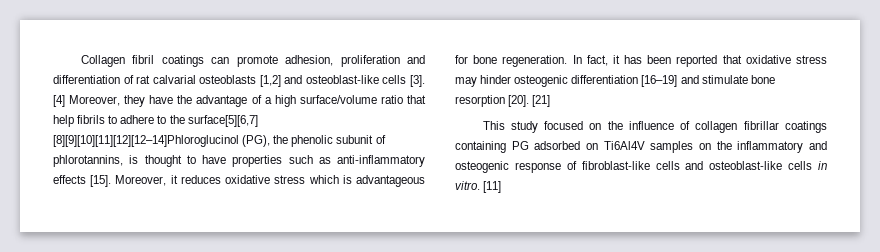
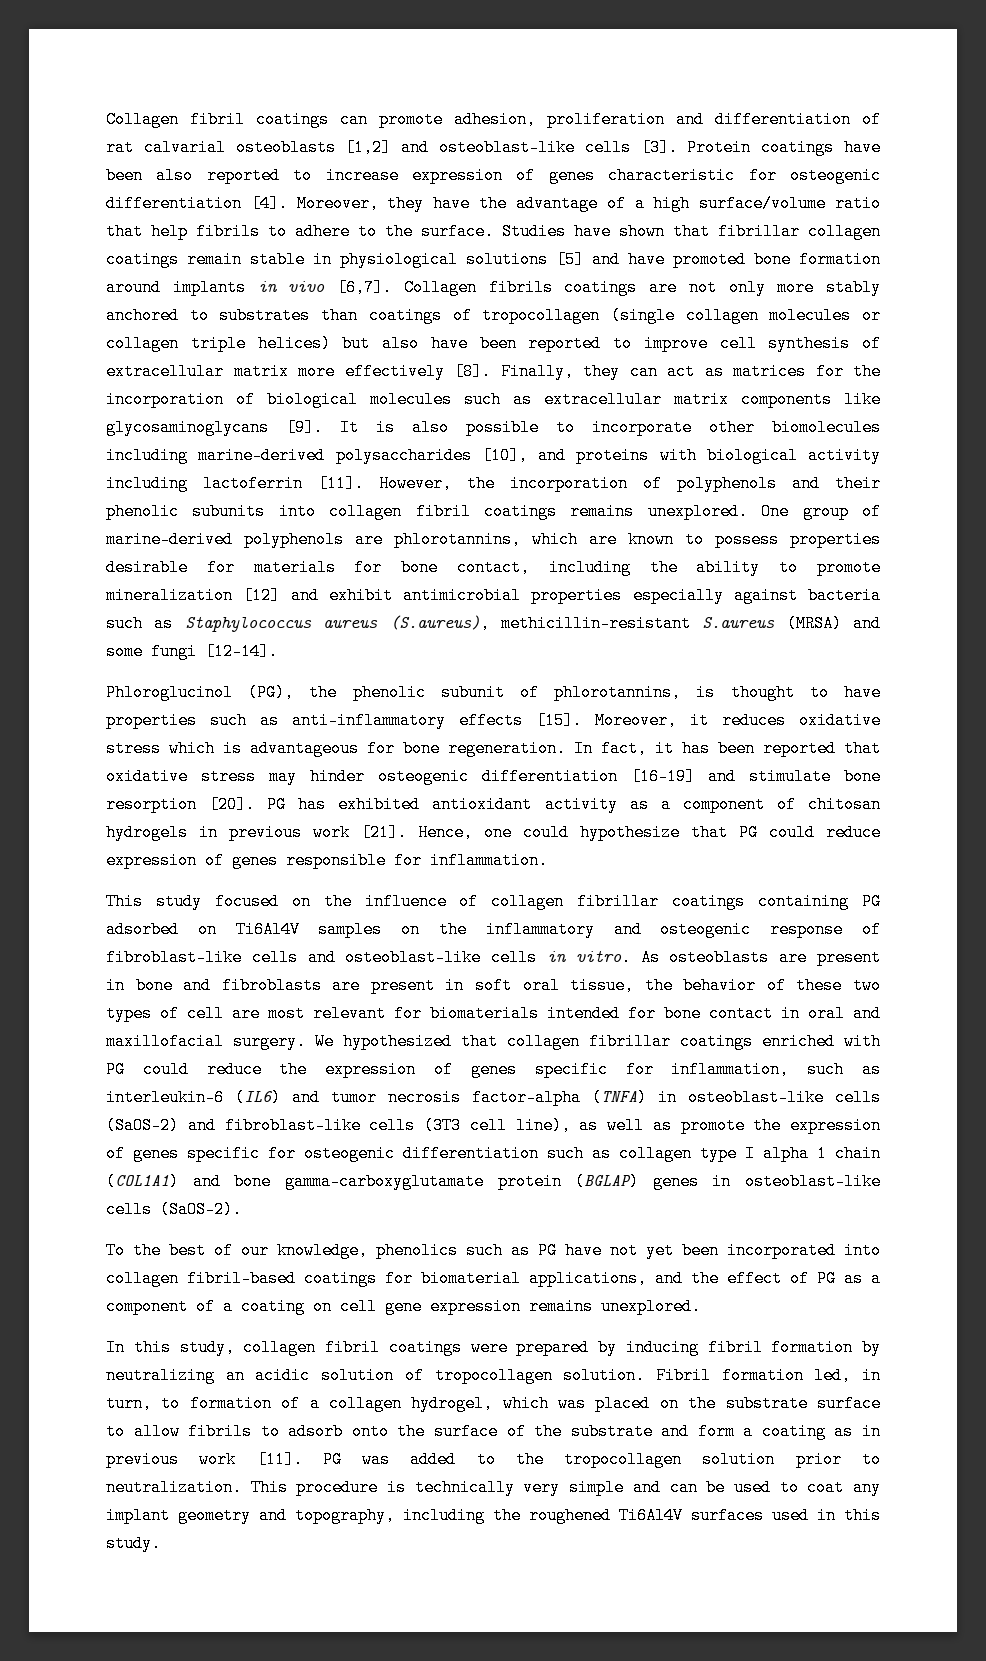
[53,95,65,107] [4] -> [687,139,881,156] [106,167,881,184] [106,195,288,212] Protein coatings have been also reported to increase expression of genes characteristic for osteogenic differentiation [4].
[187,115,258,127] [53,135,239,147] surface[5][6,7] [8][9][10][11][12][12–14]Phloroglucinol -> [421,223,881,240] [106,251,881,268] [106,279,881,296] [106,307,882,324] [106,335,881,352] [106,363,881,380] [106,391,881,408] [106,419,881,436] [106,447,881,464] [106,475,881,492] [106,503,881,520] [106,531,881,548] [106,559,881,576] [106,587,881,604] [106,615,881,632] [106,643,278,660] [106,684,233,701] surface. Studies have shown that fibrillar collagen coatings remain stable in physiological solutions [5] and have promoted bone formation around implants in vivo [6,7]. Collagen fibrils coatings are not only more stably anchored to substrates than coatings of tropocollagen (single collagen molecules or collagen triple helices) but also have been reported to improve cell synthesis of extracellular matrix more effectively [8]. Finally, they can act as matrices for the incorporation of biological molecules such as extracellular matrix components like glycosaminoglycans [9]. It is also possible to incorporate other biomolecules including marine-derived polysaccharides [10], and proteins with biological activity including lactoferrin [11]. However, the incorporation of polyphenols and their phenolic subunits into collagen fibril coatings remains unexplored. One group of marine-derived polyphenols are phlorotannins, which are known to possess properties desirable for materials for bone contact, including the ability to promote mineralization [12] and exhibit antimicrobial properties especially against bacteria such as Staphylococcus aureus (S.aureus), methicillin-resistant S.aureus (MRSA) and some fungi [12–14]. // Phloroglucinol
[532,95,551,107] [21] -> [267,796,882,813] [106,824,881,841] [106,852,548,869] PG has exhibited antioxidant activity as a component of chitosan hydrogels in previous work [21]. Hence, one could hypothesize that PG could reduce expression of genes responsible for inflammation.
[483,181,502,193] [11] -> [640,949,881,966] [106,977,881,994] [106,1005,881,1022] [106,1033,881,1050] [106,1061,882,1078] [106,1089,881,1106] [106,1117,881,1134] [106,1145,881,1162] [106,1173,881,1190] [106,1201,242,1218] [106,1242,881,1259] [106,1270,881,1287] [106,1298,701,1315] [106,1339,881,1356] [106,1367,882,1384] [106,1395,881,1412] [106,1423,881,1440] [106,1451,881,1468] [106,1479,882,1496] [106,1507,881,1524] [106,1535,161,1552] As osteoblasts are present in bone and fibroblasts are present in soft oral tissue, the behavior of these two types of cell are most relevant for biomaterials intended for bone contact in oral and maxillofacial surgery. We hypothesized that collagen fibrillar coatings enriched with PG could reduce the expression of genes specific for inflammation, such as interleukin-6 (IL6) and tumor necrosis factor-alpha (TNFA) in osteoblast-like cells (SaOS-2) and fibroblast-like cells (3T3 cell line), as well as promote the expression of genes specific for osteogenic differentiation such as collagen type I alpha 1 chain (COL1A1) and bone gamma-carboxyglutamate protein (BGLAP) genes in osteoblast-like cells (SaOS-2). // To the best of our knowledge, phenolics such as PG have not yet been incorporated into collagen fibril-based coatings for biomaterial applications, and the effect of PG as a component of a coating on cell gene expression remains unexplored. // In this study, collagen fibril coatings were prepared by inducing fibril formation by neutralizing an acidic solution of tropocollagen solution. Fibril formation led, in turn, to formation of a collagen hydrogel, which was placed on the substrate surface to allow fibrils to adsorb onto the surface of the substrate and form a coating as in previous work [11]. PG was added to the tropocollagen solution prior to neutralization. This procedure is technically very simple and can be used to coat any implant geometry and topography, including the roughened Ti6Al4V surfaces used in this study.

